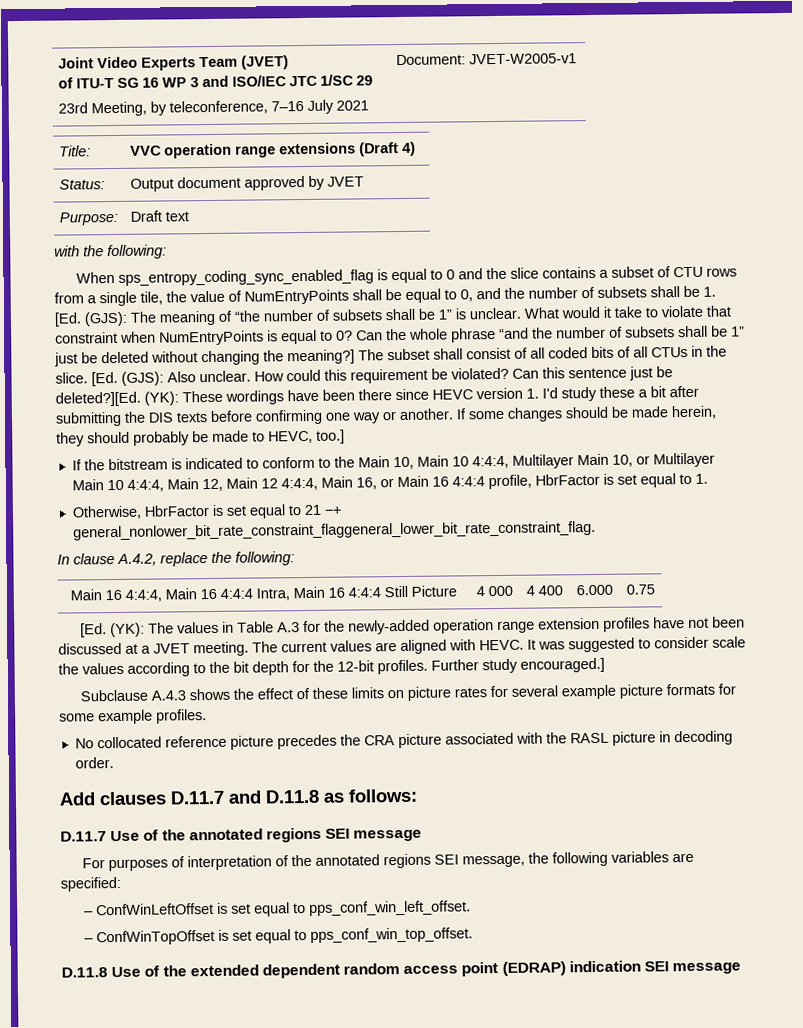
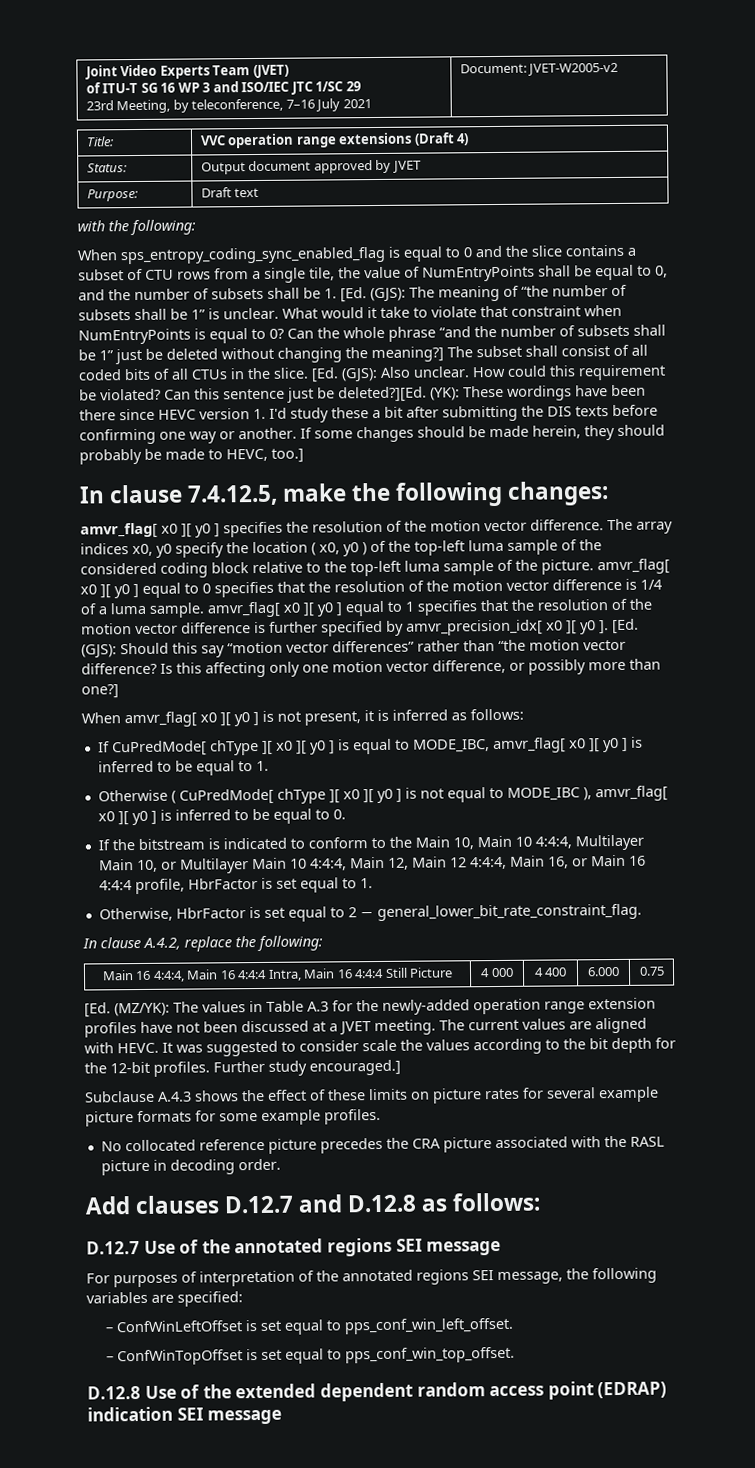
[469,53,578,65] JVET-W2005-v1 -> [527,62,619,76] JVET-W2005-v2
(345, 436) none -> [79,481,610,507] [80,518,673,539] [80,539,602,558] [80,558,670,578] [80,578,662,599] [80,598,652,618] [81,618,639,637] [81,639,626,659] [81,658,661,678] [81,684,119,699] [81,708,524,728] [97,736,643,757] [97,760,269,776] [97,785,668,805] [97,808,346,826] // In clause 7.4.12.5, make the following changes: // amvr_flag[ x0 ][ y0 ] specifies the resolution of the motion vector difference. The array indices x0, y0 specify the location ( x0, y0 ) of the top-left luma sample of the considered coding block relative to the top-left luma sample of the picture. amvr_flag[ x0 ][ y0 ] equal to 0 specifies that the resolution of the motion vector difference is 1/4 of a luma sample. amvr_flag[ x0 ][ y0 ] equal to 1 specifies that the resolution of the motion vector difference is further specified by amvr_precision_idx[ x0 ][ y0 ]. [Ed. (GJS): Should this say “motion vector differences” rather than “the motion vector difference? Is this affecting only one motion vector difference, or possibly more than one?] // When amvr_flag[ x0 ][ y0 ] is not present, it is inferred as follows: // If CuPredMode[ chType ][ x0 ][ y0 ] is equal to MODE_IBC, amvr_flag[ x0 ][ y0 ] is inferred to be equal to 1. // Otherwise ( CuPredMode[ chType ][ x0 ][ y0 ] is not equal to MODE_IBC ), amvr_flag[ x0 ][ y0 ] is inferred to be equal to 0.
[303,504,342,516] [72,520,596,541] 21 −+ general_nonlower_bit_rate_constraint_flaggeneral_lower_bit_rate_constraint_flag. -> [347,903,642,922] 2 − general_lower_bit_rate_constraint_flag.
[110,622,146,638] (YK): -> [114,1002,170,1017] (MZ/YK):
[170,788,418,805] [60,831,107,842] D.11.7 and D.11.8 as follows: // D.11.7 -> [224,1192,541,1214] [86,1241,140,1255] D.12.7 and D.12.8 as follows: // D.12.7
[61,967,108,978] D.11.8 -> [87,1386,141,1400] D.12.8

